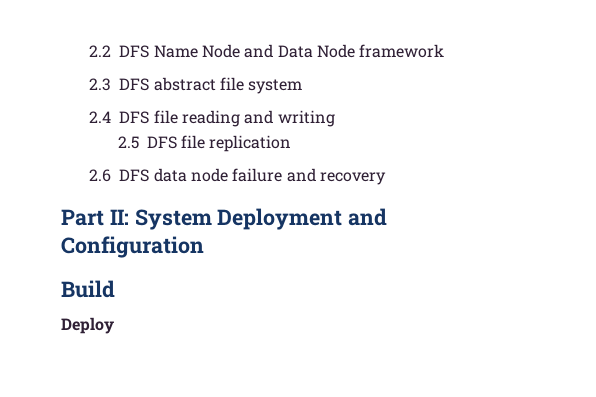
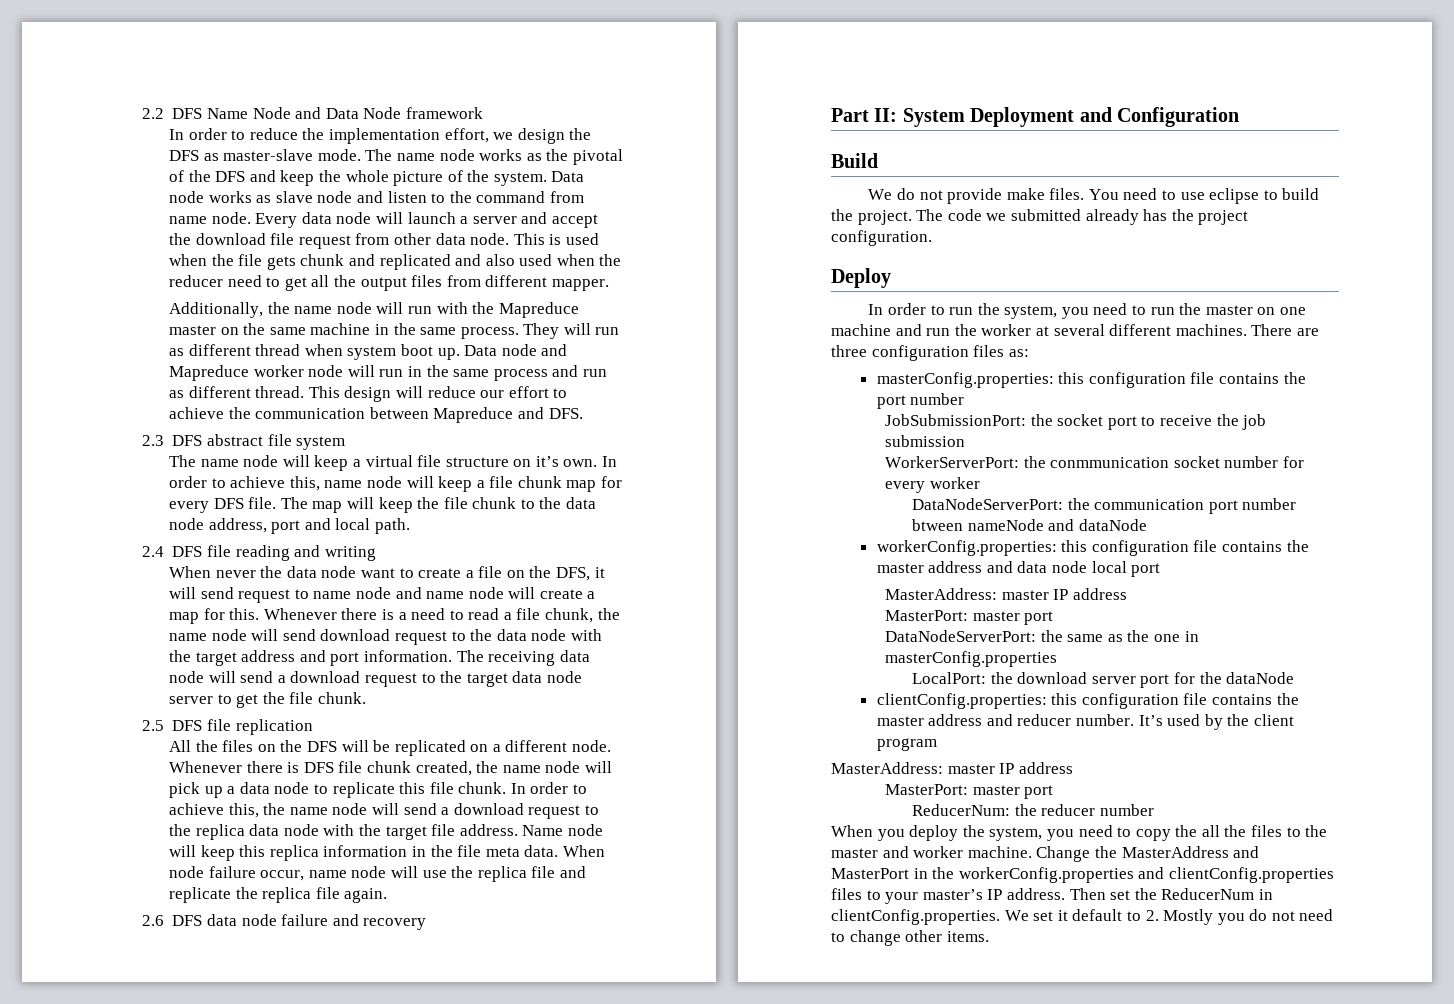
(445, 51) none -> [168,128,592,144] [168,149,623,165] [168,170,585,186] [168,191,584,203] [168,212,598,228] [168,233,599,249] [168,254,622,270] [168,275,609,291] [168,302,579,318] [168,323,620,339] [168,344,568,360] [168,365,607,381] [168,386,568,402] [168,407,583,423] // In order to reduce the implementation effort, we design the DFS as master-slave mode. The name node works as the pivotal of the DFS and keep the whole picture of the system. Data node works as slave node and listen to the command from name node. Every data node will launch a server and accept the download file request from other data node. This is used when the file gets chunk and replicated and also used when the reducer need to get all the output files from different mapper. // Additionally, the name node will run with the Mapreduce master on the same machine in the same process. They will run as different thread when system boot up. Data node and Mapreduce worker node will run in the same process and run as different thread. This design will reduce our effort to achieve the communication between Mapreduce and DFS.
(303, 86) none -> [168,455,618,471] [168,476,623,492] [168,497,597,513] [168,518,410,534] // The name node will keep a virtual file structure on it’s own. In order to achieve this, name node will keep a file chunk map for every DFS file. The map will keep the file chunk to the data node address, port and local path.
[117,135,292,152] 2.5 DFS file replication -> [168,566,605,581] [168,587,596,603] [168,608,620,624] [168,629,602,645] [168,650,590,666] [168,671,582,687] [168,692,366,708] [141,719,313,735] [168,740,612,756] [168,761,612,776] [168,782,588,798] [168,803,599,819] [168,824,603,840] [168,845,605,861] [168,866,586,882] [168,887,388,903] When never the data node want to create a file on the DFS, it will send request to name node and name node will create a map for this. Whenever there is a need to read a file chunk, the name node will send download request to the data node with the target address and port information. The receiving data node will send a download request to the target data node server to get the file chunk. // 2.5 DFS file replication // All the files on the DFS will be replicated on a different node. Whenever there is DFS file chunk created, the name node will pick up a data node to replicate this file chunk. In order to achieve this, the name node will send a download request to the replica data node with the target file address. Name node will keep this replica information in the file meta data. When node failure occur, name node will use the replica file and replicate the replica file again.
[61,317,114,334] Deploy -> [868,188,1320,204] [831,209,1249,225] [831,230,932,246] [831,268,891,288] [868,303,1307,319] [831,324,1319,336] [831,345,1029,361] [876,372,1306,388] [876,393,965,409] [884,414,1267,430] [884,435,965,447] [884,456,1304,468] [884,477,980,493] [911,498,1297,514] [911,519,1147,531] [876,540,1309,556] [876,561,1161,577] [884,588,1127,600] [884,610,1054,625] [884,630,1199,642] [884,651,1057,667] [911,672,1295,688] [876,693,1299,709] [876,714,1294,730] [876,738,937,751] [831,762,1073,774] [884,784,1054,799] [911,804,1154,816] [831,825,1328,841] [831,846,1260,862] [831,867,1334,883] [831,888,1273,904] [831,909,1334,925] [831,930,989,946] We do not provide make files. You need to use eclipse to build the project. The code we submitted already has the project configuration. // Deploy // In order to run the system, you need to run the master on one machine and run the worker at several different machines. There are three configuration files as: // masterConfig.properties: this configuration file contains the port number // JobSubmissionPort: the socket port to receive the job submission // WorkerServerPort: the conmmunication socket number for every worker // DataNodeServerPort: the communication port number btween nameNode and dataNode // workerConfig.properties: this configuration file contains the master address and data node local port // MasterAddress: master IP address // MasterPort: master port // DataNodeServerPort: the same as the one in masterConfig.properties // LocalPort: the download server port for the dataNode // clientConfig.properties: this configuration file contains the master address and reducer number. It’s used by the client program // MasterAddress: master IP address // MasterPort: master port // ReducerNum: the reducer number // When you deploy the system, you need to copy the all the files to the master and worker machine. Change the MasterAddress and MasterPort in the workerConfig.properties and clientConfig.properties files to your master’s IP address. Then set the ReducerNum in clientConfig.properties. We set it default to 2. Mostly you do not need to change other items.

